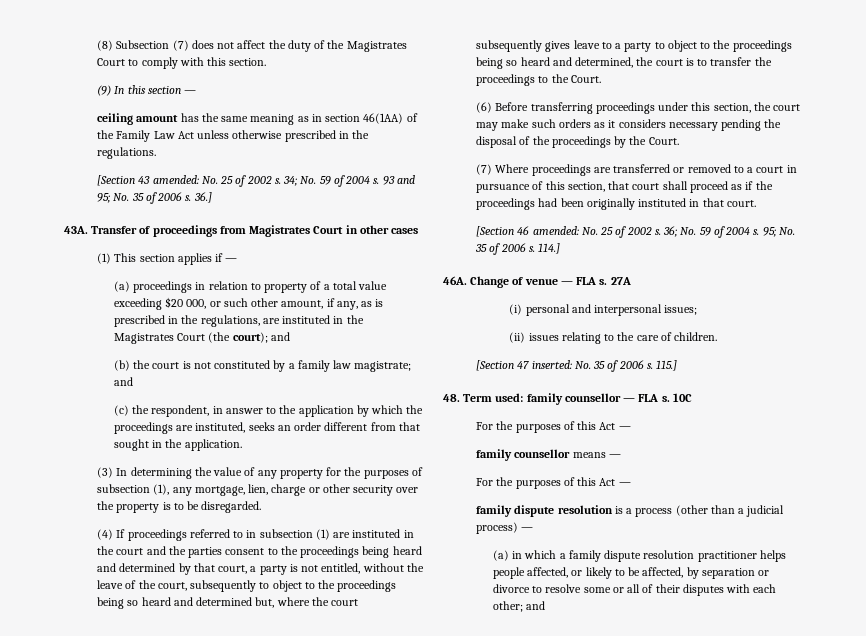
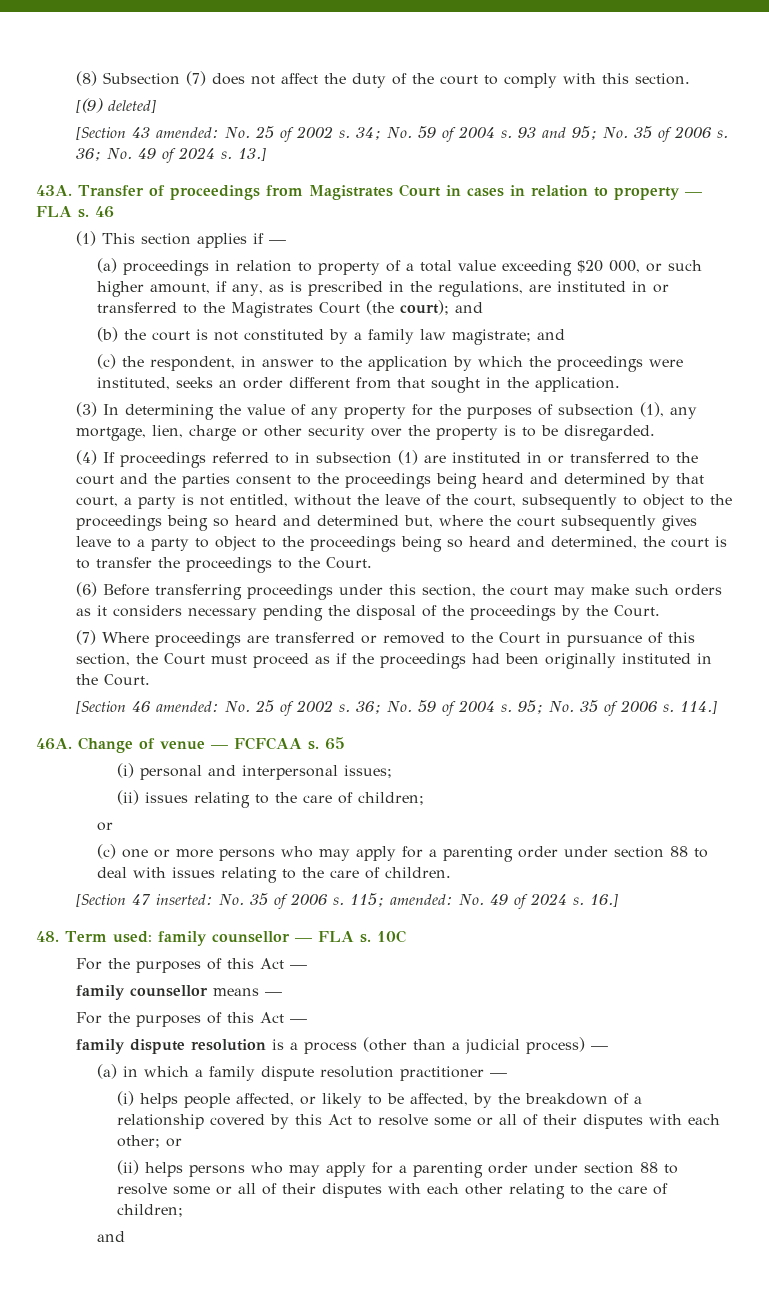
[346,41,407,52] [97,58,126,66] Magistrates Court -> [440,75,479,85] court
[97,85,197,96] [97,113,418,125] [97,130,370,142] [97,147,157,159] (9) In this section — // ceiling amount has the same meaning as in section 46(1AA) of the Family Law Act unless otherwise prescribed in the regulations. -> [76,98,157,113] [(9) deleted]
[193,192,212,203] 36.] -> [76,147,267,163] 36; No. 49 of 2024 s. 13.]
[359,225,389,234] other -> (461, 190) none
(419, 231) none -> [509,185,702,200] [36,206,114,218] in relation to property — FLA s. 46
[251,298,279,307] other -> [96,281,144,297] higher
(344, 320) none -> [652,284,669,293] [96,302,197,314] or transferred to
[176,425,194,431] are -> [648,359,683,367] were
(414, 534) none -> [548,452,671,464] or transferred to
[747,166,784,173] a court -> [471,632,541,644] the Court
[608,181,688,190] that court shall -> [136,653,248,665] the Court must
[702,198,756,207] that court. -> [76,674,151,686] the Court.
[576,277,631,285] FLA s. 27A -> [234,737,345,750] FCFCAA s. 65
(672, 336) none -> [357,792,424,805] [96,822,113,831] [96,844,708,862] [96,867,380,883] children; // or // (c) one or more persons who may apply for a parenting order under section 88 to deal with issues relating to the care of
[656,360,678,371] 115.] -> [350,893,619,909] 115; amended: No. 49 of 2024 s. 16.]
(757, 556) none -> [489,1073,507,1077] [116,1091,134,1106] — // (i)
[701,568,770,579] [492,584,530,593] separation or divorce -> [497,1093,642,1105] [116,1114,352,1129] the breakdown of a relationship covered by this Act
(523, 606) none -> [165,1138,182,1147] [116,1160,678,1178] [116,1183,668,1199] [116,1204,183,1217] or // (ii) helps persons who may apply for a parenting order under section 88 to resolve some or all of their disputes with each other relating to the care of children; //

